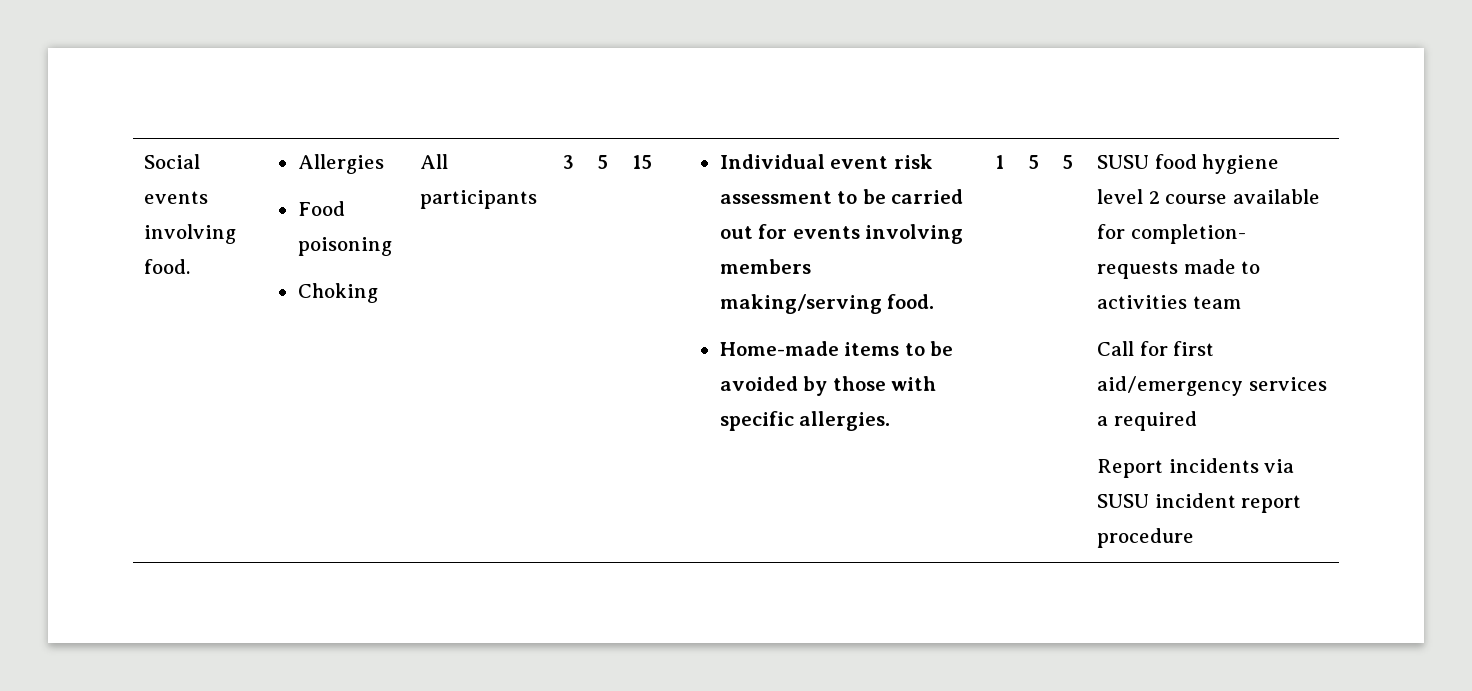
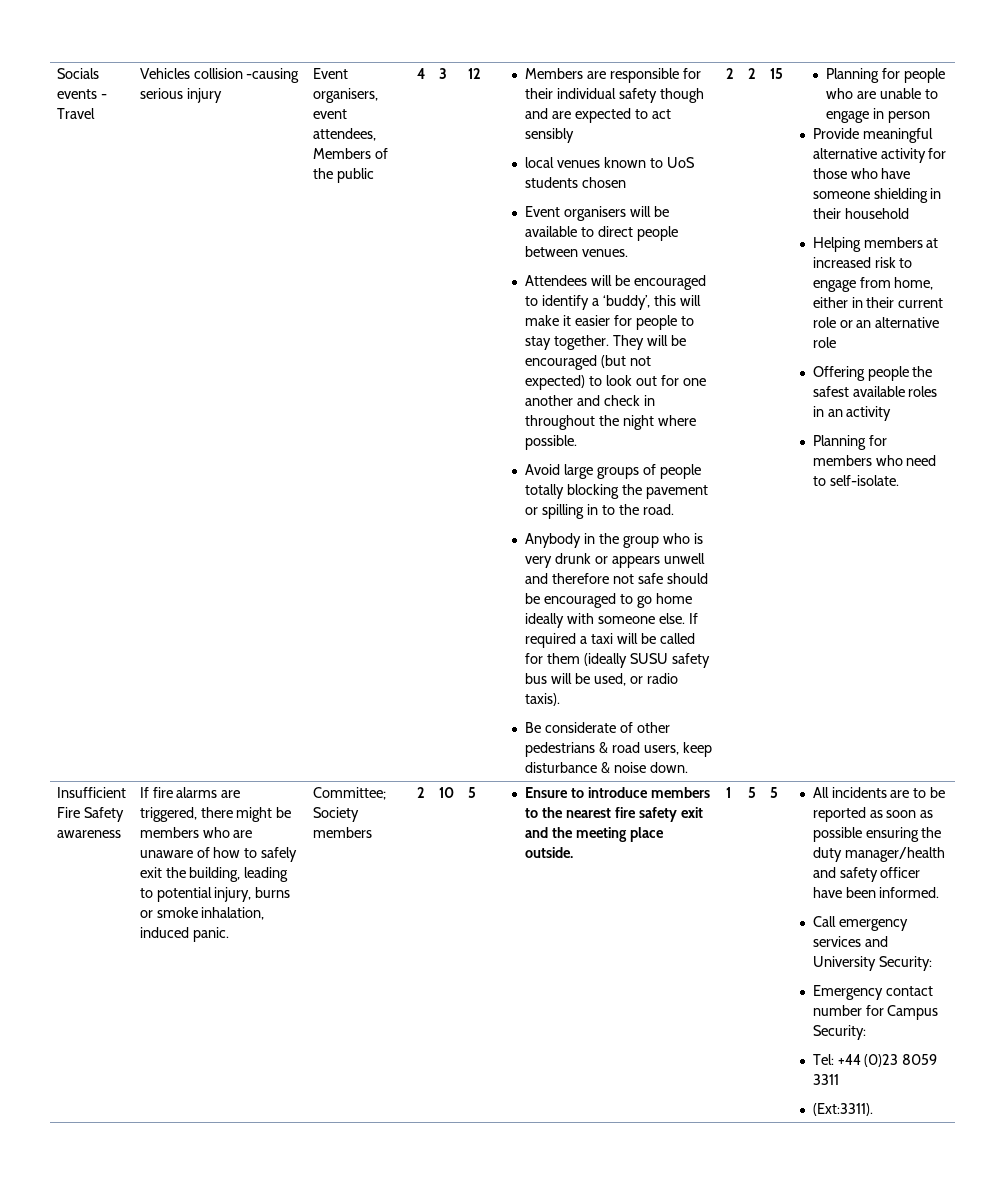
[144,154,201,169] [144,191,209,204] [144,224,237,244] [144,259,191,274] [297,154,384,174] [297,201,345,216] [297,237,392,256] [297,283,378,303] [420,154,449,169] [420,190,538,209] [563,155,575,169] [597,155,609,169] [632,155,653,169] [719,154,933,169] [719,189,964,204] [719,224,964,244] [719,259,811,274] [719,294,935,314] [719,341,954,356] [719,376,937,396] [719,411,891,431] [995,155,1005,169] [1028,155,1040,169] [1062,155,1074,169] [1097,154,1280,174] [1097,189,1320,204] [1097,224,1246,244] [1097,259,1261,279] [1097,295,1241,309] [1097,341,1215,356] [1097,376,1327,396] [1097,411,1197,431] [1097,458,1295,478] [1097,493,1302,513] [1097,528,1195,548] Social events involving food. | Allergies // Food poisoning // Choking | All participants | 3 | 5 | 15 | Individual event risk assessment to be carried out for events involving members making/serving food. // Home-made items to be avoided by those with specific allergies. | 1 | 5 | 5 | SUSU food hygiene level 2 course available for completion- requests made to activities team // Call for first aid/emergency services a required // Report incidents via SUSU incident report procedure -> [56,68,99,79] [56,89,107,99] [56,108,95,119] [139,68,300,83] [139,88,222,103] [312,68,348,79] [312,88,378,103] [312,109,347,119] [312,128,376,141] [312,148,388,159] [312,168,374,183] [416,68,425,79] [438,68,447,79] [467,68,481,79] [525,68,702,83] [525,88,705,103] [525,108,672,123] [525,128,575,143] [525,157,696,168] [525,177,627,188] [525,206,670,221] [525,226,679,241] [525,246,629,257] [525,275,707,290] [525,295,701,310] [525,315,694,330] [525,335,687,350] [525,355,652,370] [525,375,706,390] [525,395,656,406] [525,415,697,430] [525,435,578,450] [525,464,702,479] [525,484,709,499] [525,504,674,519] [525,533,703,548] [525,553,706,568] [525,573,709,584] [525,593,693,608] [525,613,699,628] [525,633,695,648] [525,653,711,668] [525,673,678,686] [525,693,561,706] [525,722,671,733] [525,742,713,757] [525,762,689,773] [725,68,734,79] [747,68,756,79] [769,68,783,79] [826,68,946,83] [826,88,939,99] [826,108,931,123] [812,128,933,143] [812,148,947,163] [812,168,911,179] [812,188,942,203] [812,208,909,219] [812,237,939,252] [812,257,913,268] [812,277,934,292] [812,297,944,308] [812,317,940,328] [812,337,836,348] [812,366,933,381] [812,386,938,397] [812,406,892,421] [812,435,887,450] [812,455,937,466] [812,475,899,486] [56,787,126,798] [56,807,124,822] [56,830,121,838] [139,787,241,798] [139,807,292,822] [139,827,253,838] [139,847,298,862] [139,867,289,882] [139,887,291,902] [139,907,265,920] [139,927,229,942] [312,787,386,800] [312,807,359,822] [312,827,372,838] [416,787,425,798] [438,787,454,798] [467,787,476,798] [525,787,711,798] [525,807,703,822] [525,827,665,842] [525,847,574,858] [725,787,731,798] [747,787,756,798] [769,787,778,798] [812,787,946,798] [812,807,934,822] [812,827,942,842] [812,847,945,862] [812,867,921,882] [812,887,940,898] [812,916,908,931] [812,936,888,947] [812,956,932,971] [812,985,933,1000] [812,1005,939,1020] [812,1025,866,1040] [812,1054,938,1067] [812,1074,839,1085] [812,1103,873,1116] Socials events - Travel | Vehicles collision -causing serious injury | Event organisers, event attendees, Members of the public | 4 | 3 | 12 | Members are responsible for their individual safety though and are expected to act sensibly // local venues known to UoS students chosen // Event organisers will be available to direct people between venues. // Attendees will be encouraged to identify a ‘buddy’, this will make it easier for people to stay together. They will be encouraged (but not expected) to look out for one another and check in throughout the night where possible. // Avoid large groups of people totally blocking the pavement or spilling in to the road. // Anybody in the group who is very drunk or appears unwell and therefore not safe should be encouraged to go home ideally with someone else. If required a taxi will be called for them (ideally SUSU safety bus will be used, or radio taxis). // Be considerate of other pedestrians & road users, keep disturbance & noise down. | 2 | 2 | 15 | Planning for people who are unable to engage in person // Provide meaningful alternative activity for those who have someone shielding in their household // Helping members at increased risk to engage from home, either in their current role or an alternative role // Offering people the safest available roles in an activity // Planning for members who need to self-isolate. // Insufficient Fire Safety awareness | If fire alarms are triggered, there might be members who are unaware of how to safely exit the building, leading to potential injury, burns or smoke inhalation, induced panic. | Committee; Society members | 2 | 10 | 5 | Ensure to introduce members to the nearest fire safety exit and the meeting place outside. | 1 | 5 | 5 | All incidents are to be reported as soon as possible ensuring the duty manager/health and safety officer have been informed. // Call emergency services and University Security: // Emergency contact number for Campus Security: // Tel: +44 (0)23 8059 3311 // (Ext:3311).

